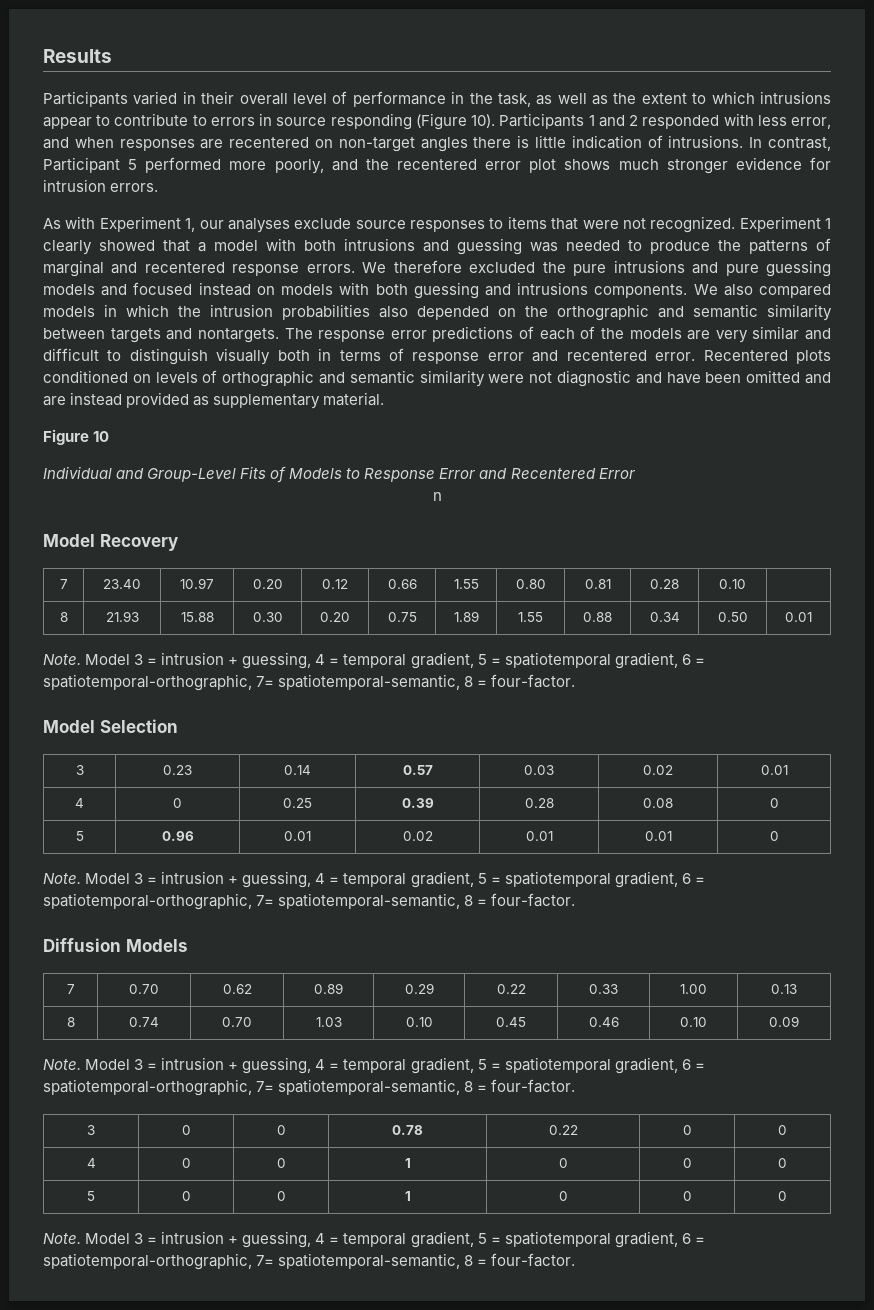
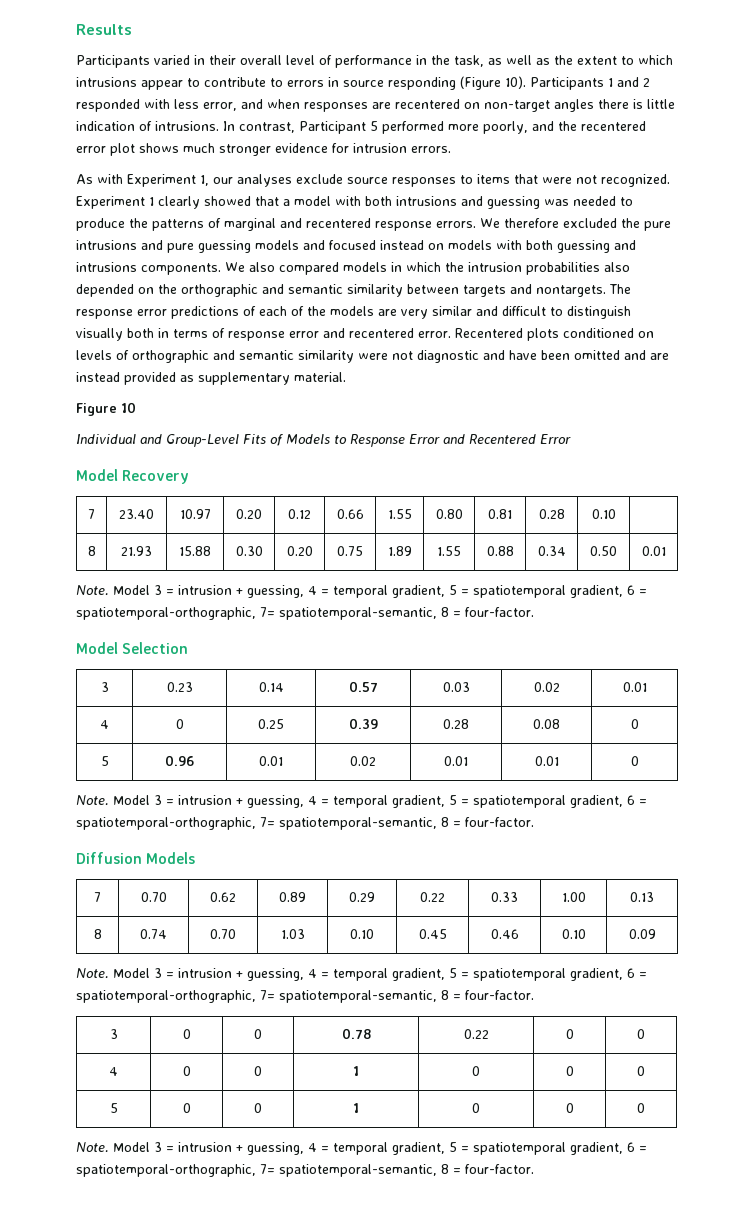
[432,492,442,501] // n -> (571, 439) none

